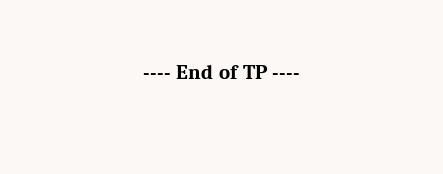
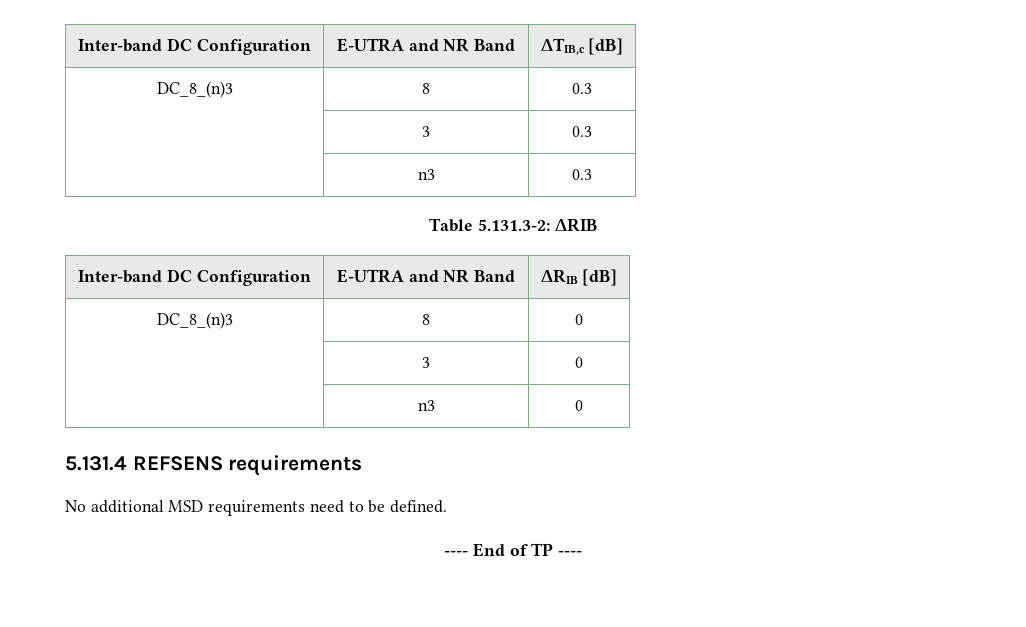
(142, 76) none -> [78,38,311,55] [336,38,516,52] [540,38,624,55] [156,81,233,98] [422,83,430,94] [572,83,592,94] [422,126,430,137] [572,126,592,137] [417,169,435,180] [572,169,592,180] [429,218,597,232] [78,269,311,286] [336,269,516,283] [540,269,618,286] [156,312,233,329] [422,314,430,325] [575,314,583,325] [422,357,430,368] [575,357,583,368] [417,400,435,411] [575,400,583,411] [65,455,363,476] [65,500,448,516] Inter-band DC Configuration | E-UTRA and NR Band | ΔTIB,c [dB] // DC_8_(n)3 | 8 | 0.3 // | 3 | 0.3 // | n3 | 0.3 // Table 5.131.3-2: ΔRIB // Inter-band DC Configuration | E-UTRA and NR Band | ΔRIB [dB] // DC_8_(n)3 | 8 | 0 // | 3 | 0 // | n3 | 0 // 5.131.4 REFSENS requirements // No additional MSD requirements need to be defined. //

